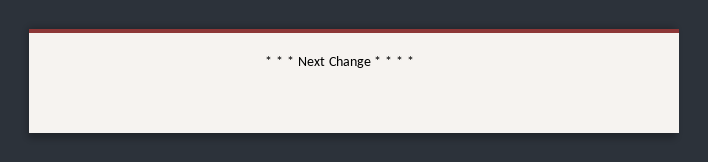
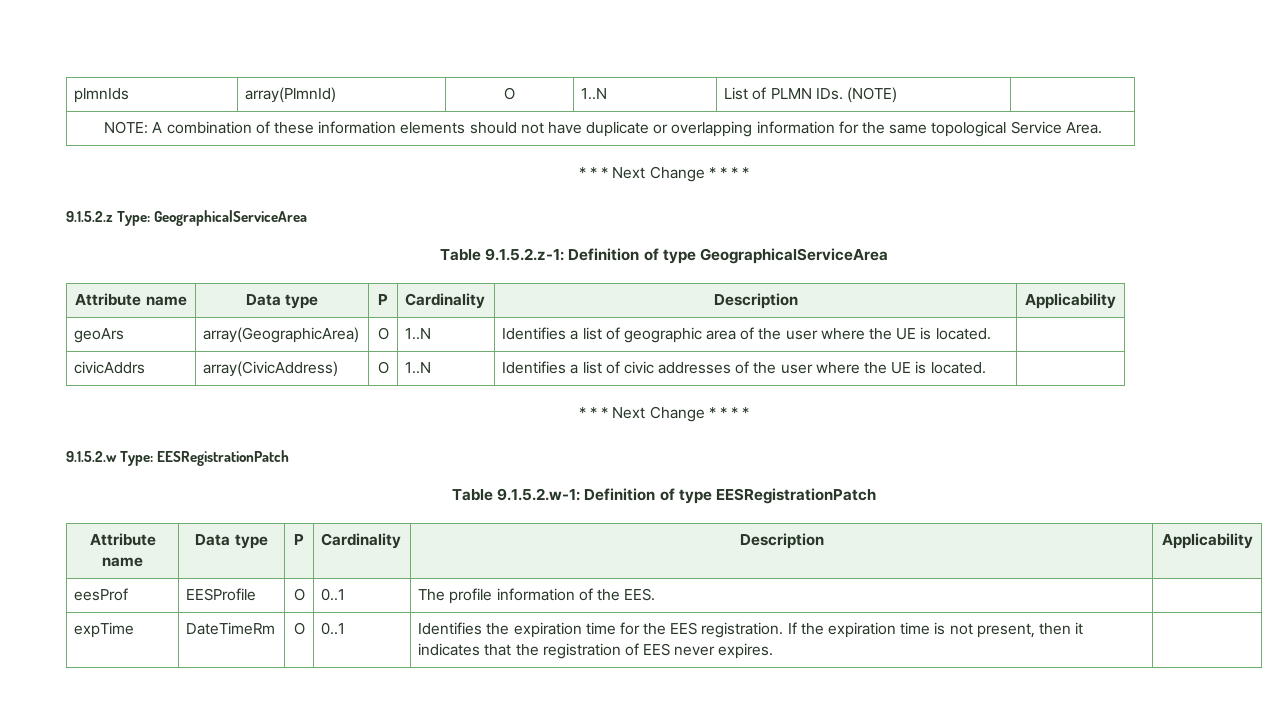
[265,56,414,68] * * * Next Change * * * * -> [74,88,130,103] [245,87,337,103] [504,87,515,100] [581,88,608,100] [724,87,897,103] [104,121,1102,137] [578,166,750,182] [66,210,308,226] [440,248,888,264] [75,293,187,306] [245,294,319,309] [378,294,388,305] [405,293,486,309] [713,293,798,309] [1025,293,1116,309] [74,328,125,343] [203,327,360,343] [377,327,389,340] [405,328,432,340] [502,327,991,343] [74,361,146,374] [203,361,339,377] [377,361,389,374] [405,362,432,374] [502,361,986,374] [578,406,750,422] [66,450,290,466] [452,488,876,504] [89,533,156,546] [102,557,143,567] [195,534,268,549] [294,534,304,545] [321,533,402,549] [739,533,824,549] [1161,533,1253,549] [74,588,129,601] [186,588,257,601] [293,588,305,601] [321,588,346,601] [418,588,656,604] [74,622,135,638] [186,622,276,635] [293,622,305,635] [321,622,346,635] [418,622,1084,638] [418,643,774,659] plmnIds | array(PlmnId) | O | 1..N | List of PLMN IDs. (NOTE) | // NOTE: A combination of these information elements should not have duplicate or overlapping information for the same topological Service Area. // * * * Next Change * * * * // 9.1.5.2.z Type: GeographicalServiceArea // Table 9.1.5.2.z-1: Definition of type GeographicalServiceArea // Attribute name | Data type | P | Cardinality | Description | Applicability // geoArs | array(GeographicArea) | O | 1..N | Identifies a list of geographic area of the user where the UE is located. | // civicAddrs | array(CivicAddress) | O | 1..N | Identifies a list of civic addresses of the user where the UE is located. | // * * * Next Change * * * * // 9.1.5.2.w Type: EESRegistrationPatch // Table 9.1.5.2.w-1: Definition of type EESRegistrationPatch // Attribute name | Data type | P | Cardinality | Description | Applicability // eesProf | EESProfile | O | 0..1 | The profile information of the EES. | // expTime | DateTimeRm | O | 0..1 | Identifies the expiration time for the EES registration. If the expiration time is not present, then it indicates that the registration of EES never expires. |

